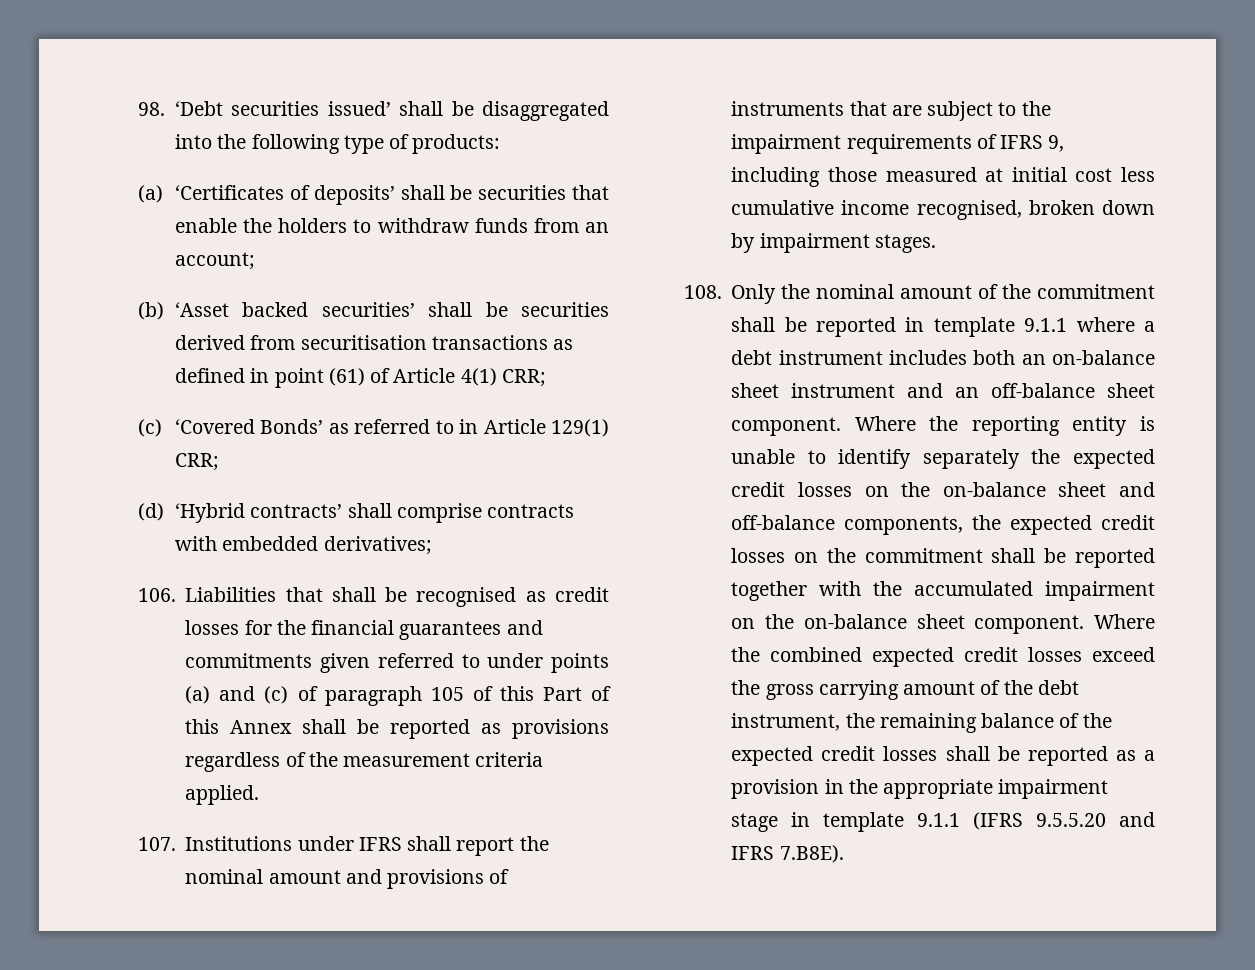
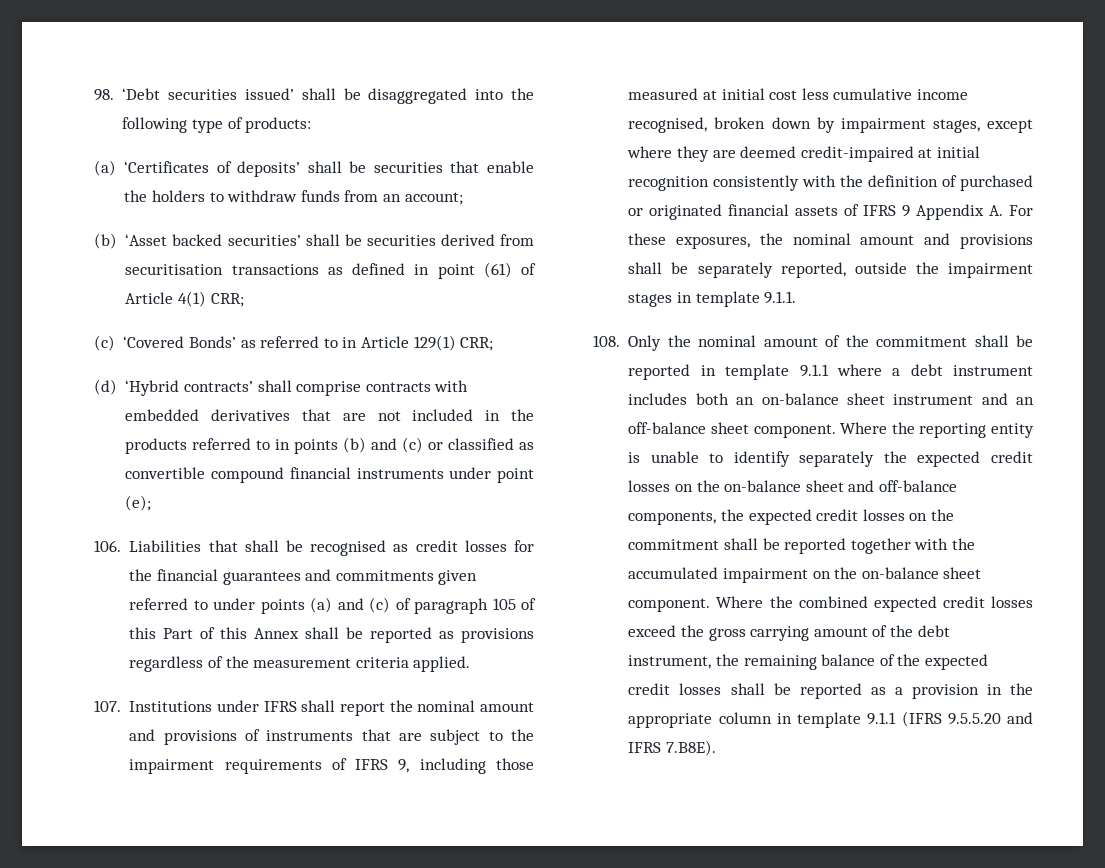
[323,536,432,555] derivatives; -> [211,409,534,421] [125,437,534,454] [125,467,534,483] [125,495,152,511] derivatives that are not included in the products referred to in points (b) and (c) or classified as convertible compound financial instruments under point (e);
[874,234,936,253] stages. -> [932,119,1033,133] [627,146,980,162] [628,175,1033,191] [628,204,1033,220] [628,233,1033,249] [628,262,1033,278] [628,291,797,307] stages, except where they are deemed credit-impaired at initial recognition consistently with the definition of purchased or originated financial assets of IFRS 9 Appendix A. For these exposures, the nominal amount and provisions shall be separately reported, outside the impairment stages in template 9.1.1.
[998,779,1109,799] [731,813,779,832] impairment stage -> [718,712,772,724] column

